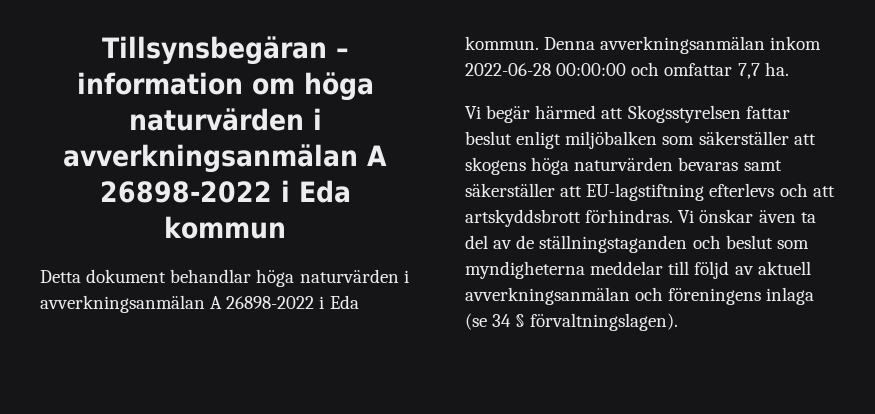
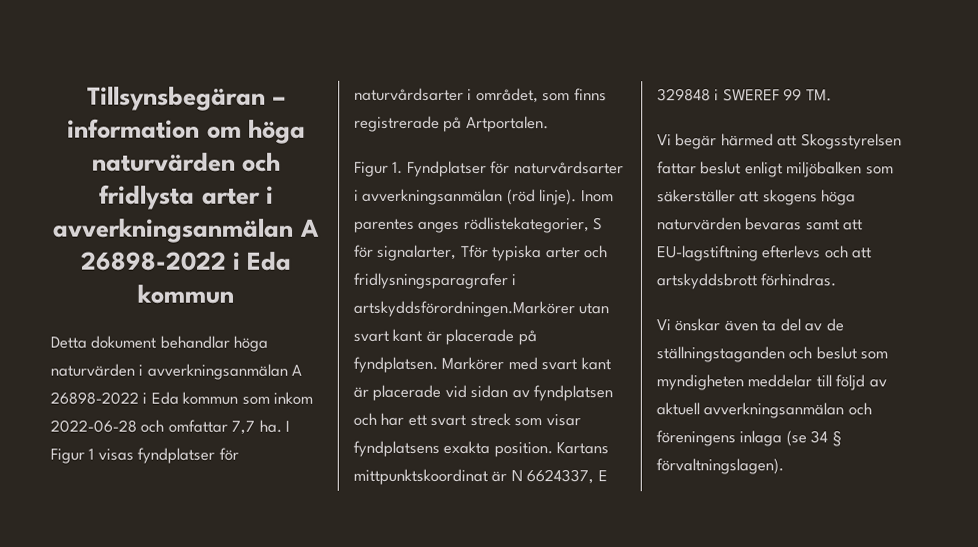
(304, 119) none -> [242,152,282,172] [99,184,261,210] och fridlysta arter
[465,36,766,54] kommun. Denna avverkningsanmälan -> [182,391,270,405] kommun som
[556,63,627,76] 00:00:00 -> (137, 426) none
(789, 69) none -> [285,420,291,432] [50,447,239,464] [354,87,607,104] [354,115,549,133] [354,160,624,177] [354,188,614,206] [354,216,604,234] [354,244,609,262] [353,272,517,290] [353,300,610,318] [353,328,537,346] [353,356,611,373] [353,384,614,402] [353,412,581,427] [353,440,610,458] [353,468,608,485] [657,88,832,102] I Figur 1 visas fyndplatser för naturvårdsarter i området, som finns registrerade på Artportalen. // Figur 1. Fyndplatser för naturvårdsarter i avverkningsanmälan (röd linje). Inom parentes anges rödlistekategorier, S för signalarter, Tför typiska arter och fridlysningsparagrafer i artskyddsförordningen.Markörer utan svart kant är placerade på fyndplatsen. Markörer med svart kant är placerade vid sidan av fyndplatsen och har ett svart streck som visar fyndplatsens exakta position. Kartans mittpunktskoordinat är N 6624337, E 329848 i SWEREF 99 TM.
[465,183,555,197] säkerställer -> (840, 225) none
(674, 216) none -> (838, 280) //
[465,261,585,279] myndigheterna -> [656,374,744,391] myndigheten

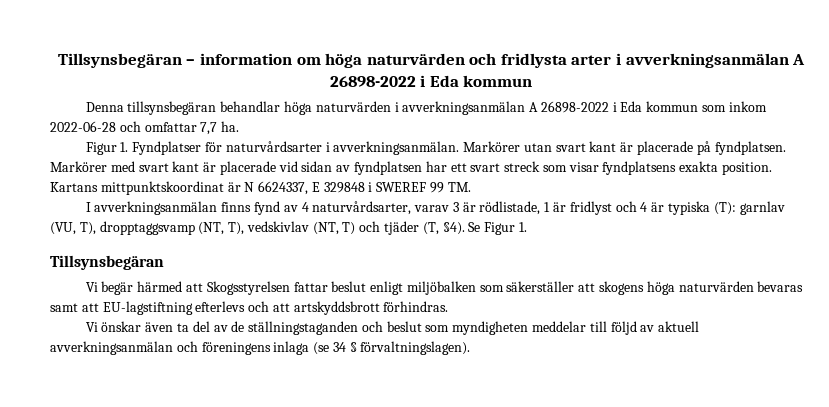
[50,335,157,349] Detta dokument -> [85,101,217,115] Denna tillsynsbegäran
[285,420,291,432] [50,447,239,464] [354,87,607,104] [354,115,549,133] I Figur 1 visas fyndplatser för naturvårdsarter i området, som finns registrerade på Artportalen. -> (240, 126) none
[362,188,614,206] [354,216,604,234] [354,244,609,262] [353,272,517,290] [353,300,575,318] avverkningsanmälan (röd linje). Inom parentes anges rödlistekategorier, S för signalarter, Tför typiska arter och fridlysningsparagrafer i artskyddsförordningen.Markörer -> [333,141,521,155] avverkningsanmälan. Markörer
[353,412,377,426] och -> (423, 168) none
(832, 95) none -> [85,201,785,215] [50,221,527,235] [50,255,164,270] // I avverkningsanmälan finns fynd av 4 naturvårdsarter, varav 3 är rödlistade, 1 är fridlyst och 4 är typiska (T): garnlav (VU, T), dropptaggsvamp (NT, T), vedskivlav (NT, T) och tjäder (T, §4). Se Figur 1. // Tillsynsbegäran

